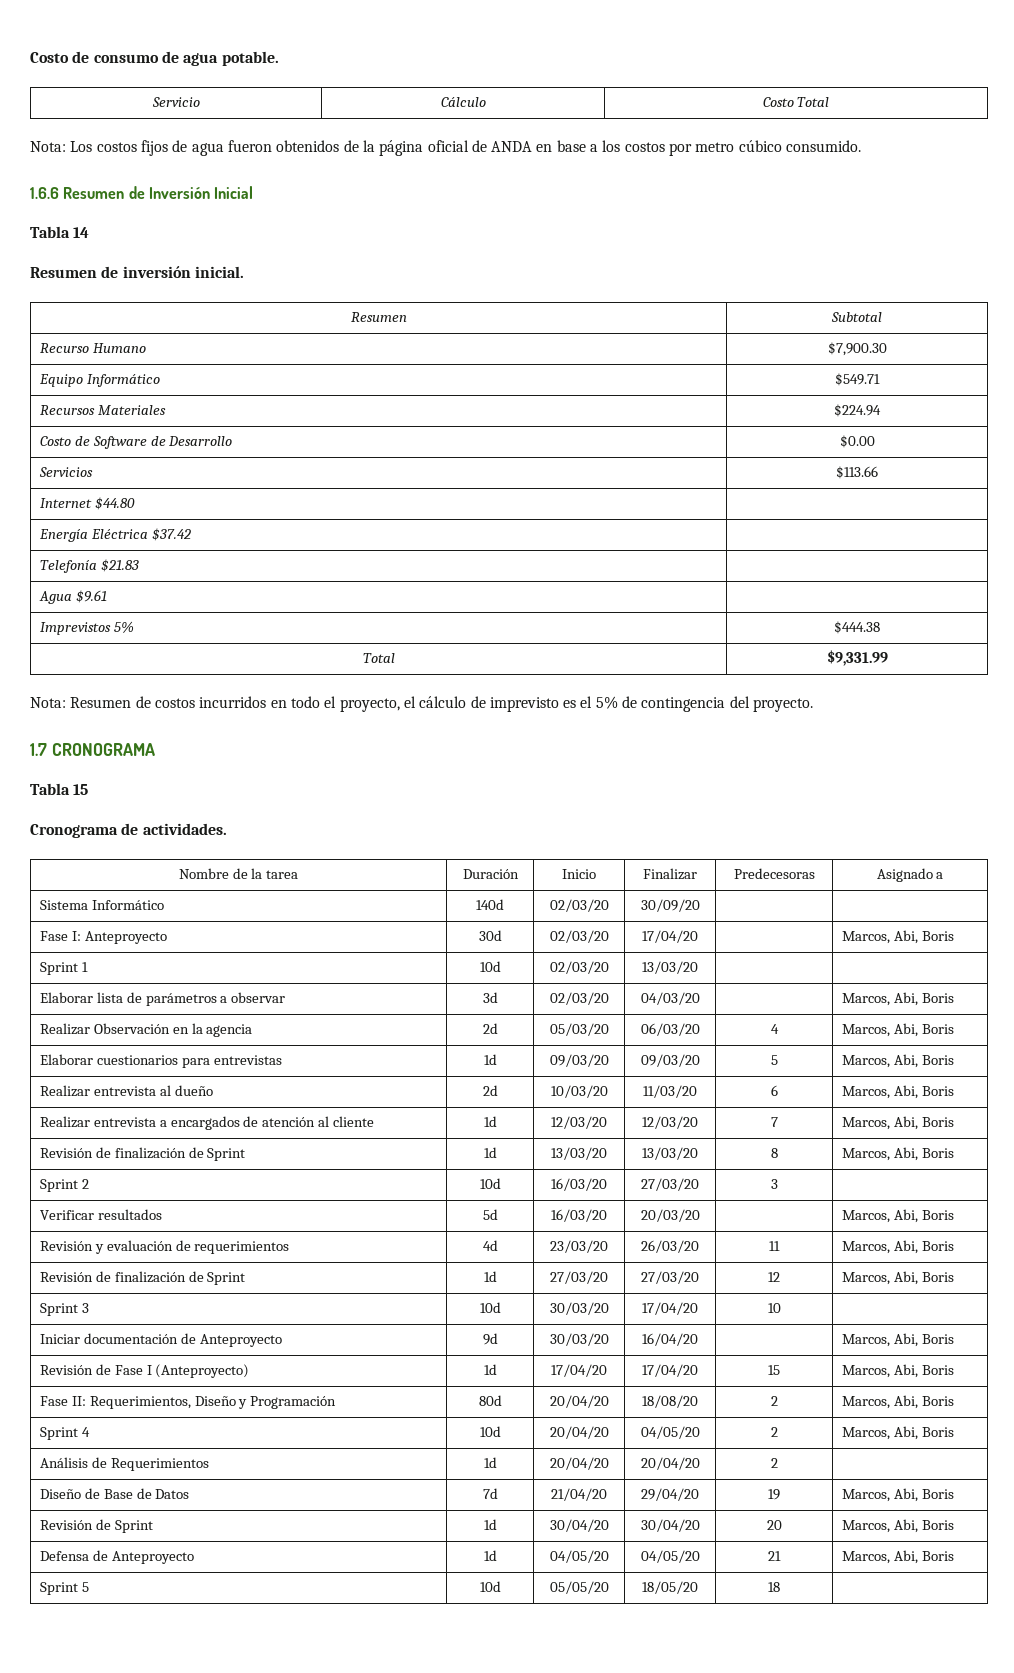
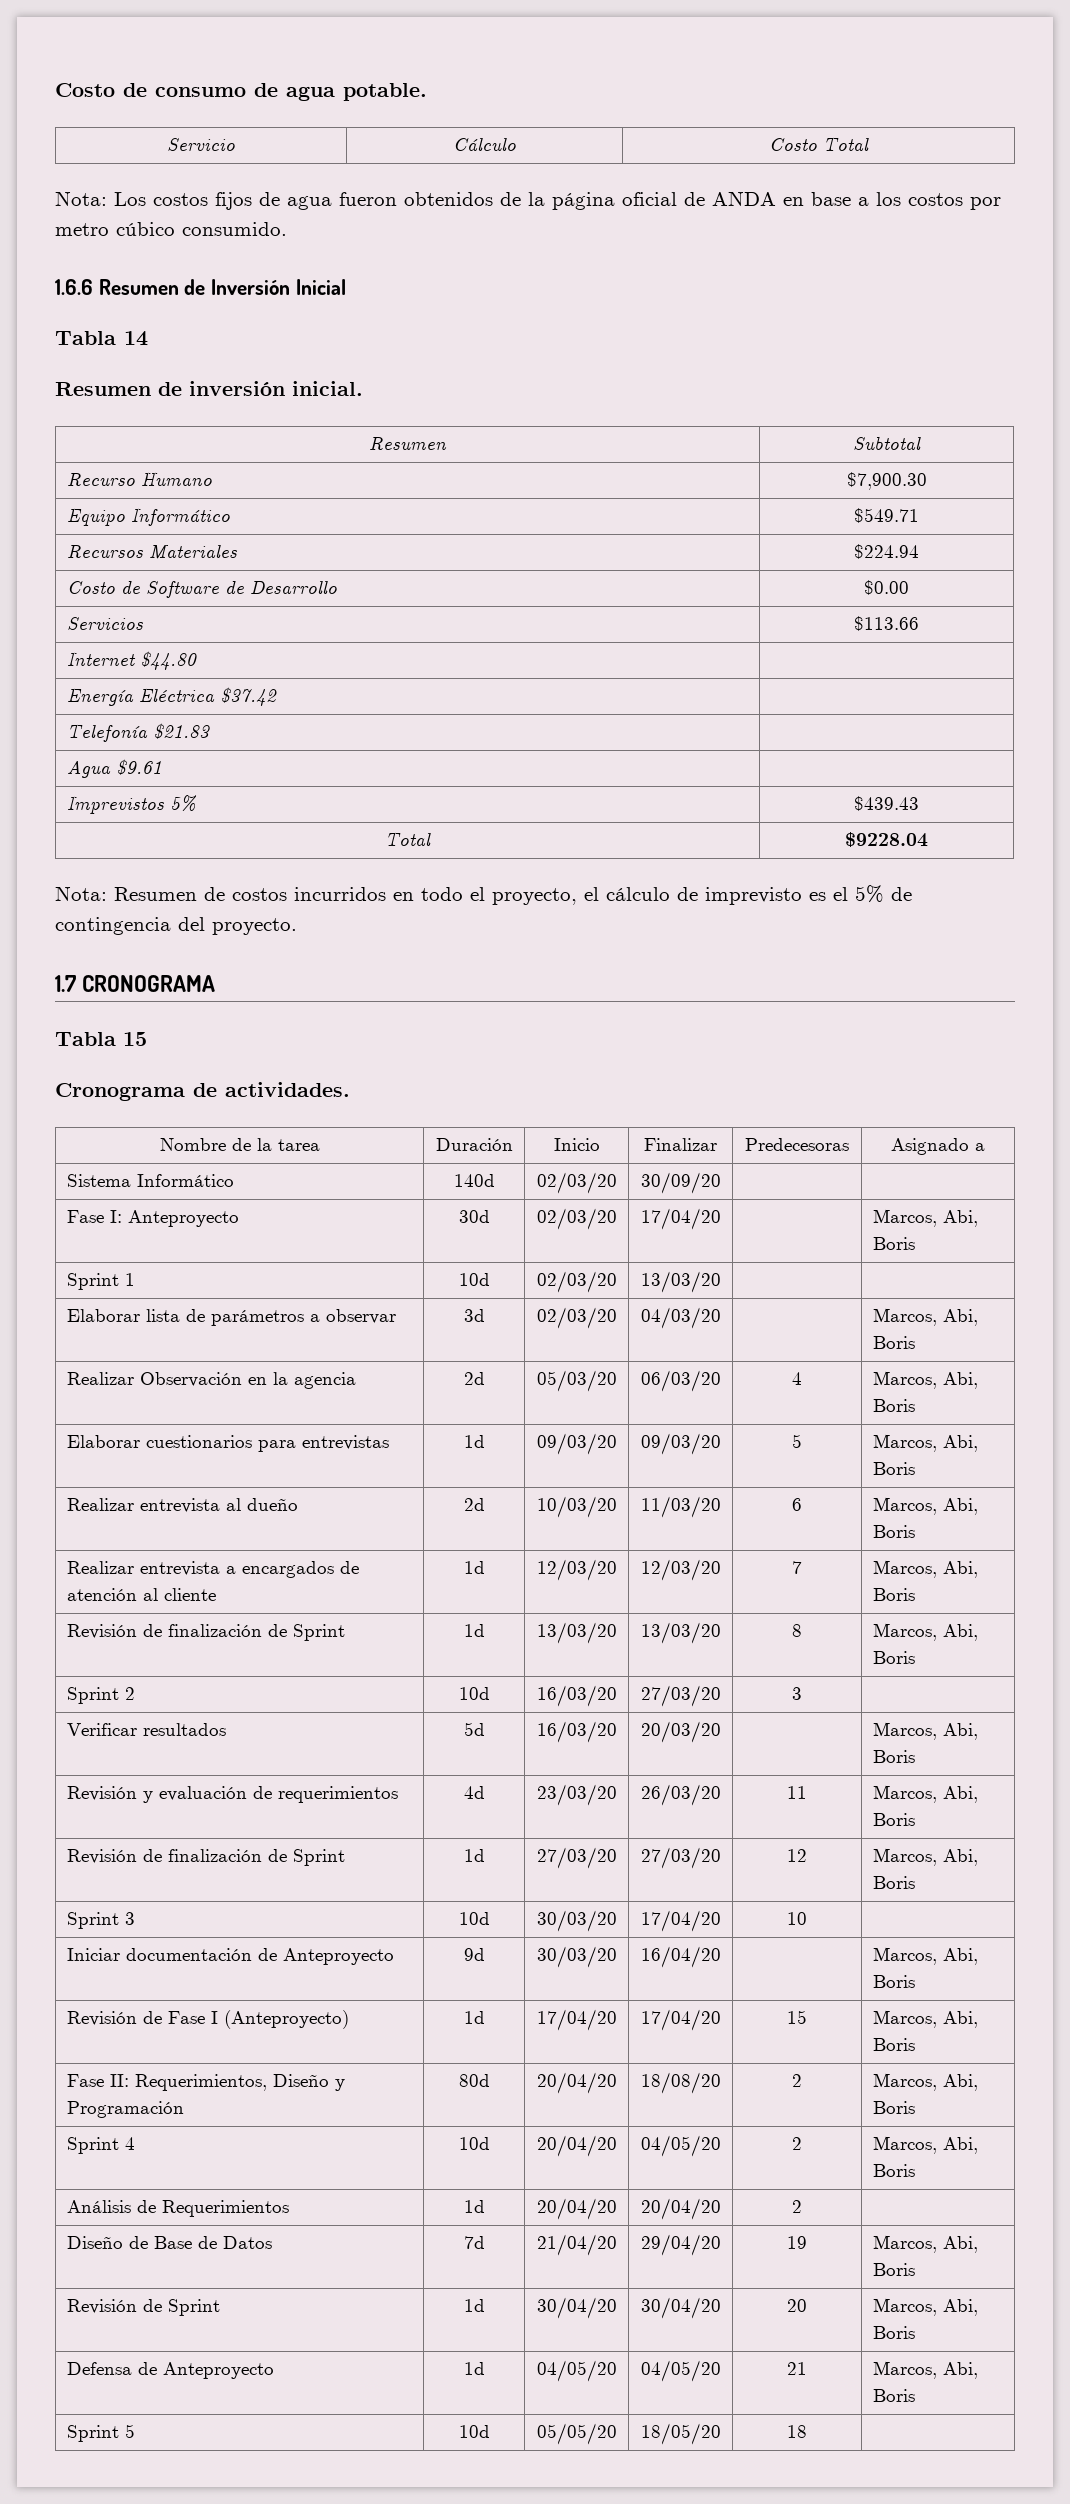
[834,621,880,634] $444.38 -> [854,796,919,811] $439.43
[826,650,888,666] $9,331.99 -> [845,832,928,847] $9228.04

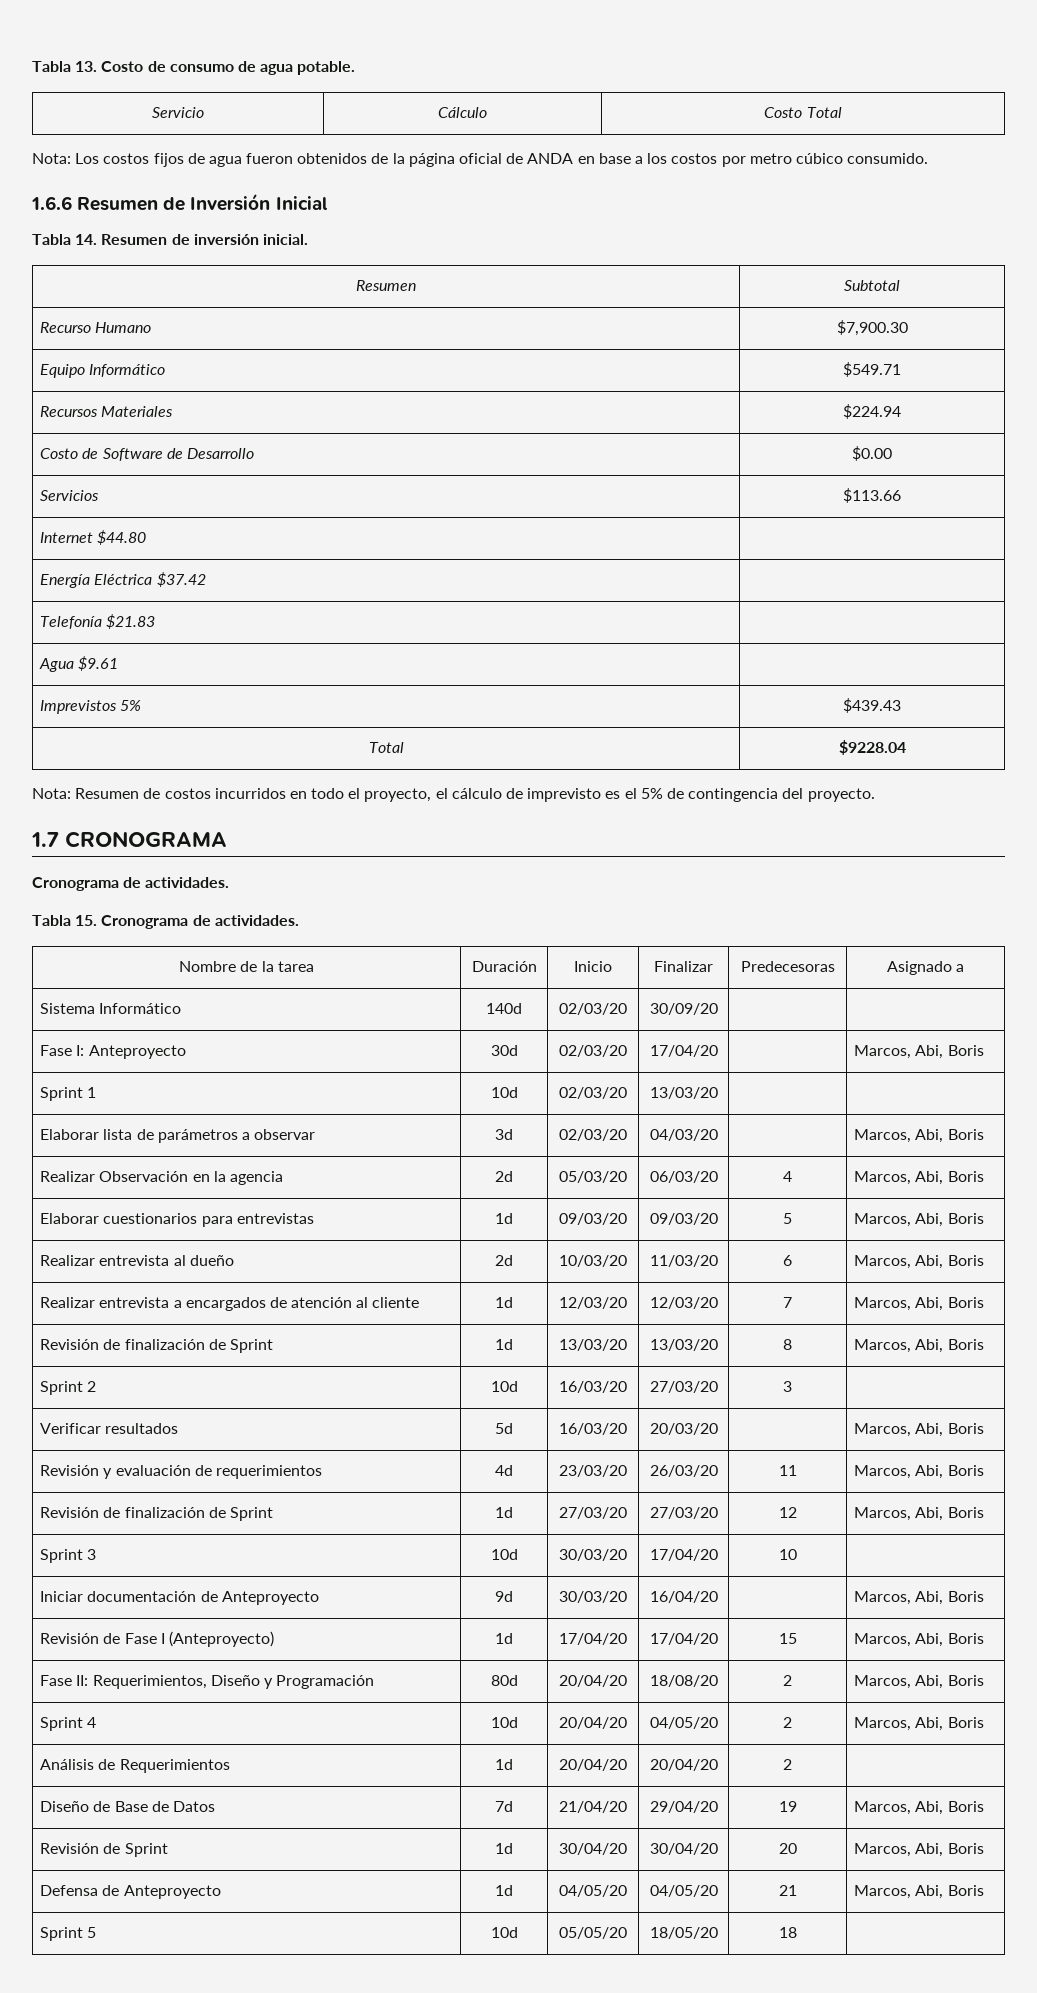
(55, 90) none -> [32,61,98,72] Tabla 13.
[124,331,148,346] 14 // -> [75,234,98,245] 14.
[55,1032,147,1046] // Tabla 15 // -> [32,877,230,891] [32,915,98,926] // Cronograma de actividades. // Tabla 15.

